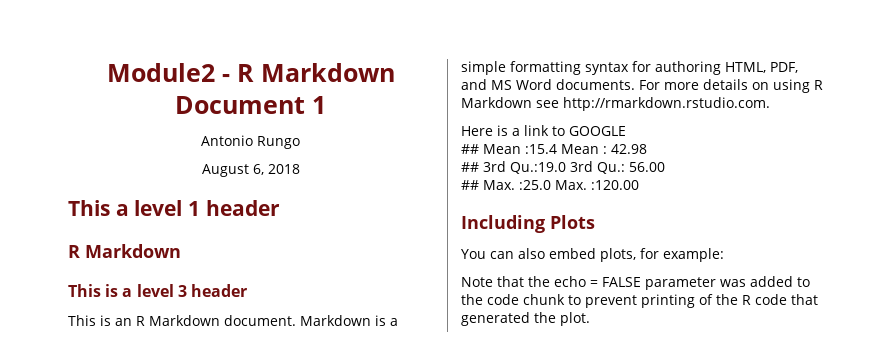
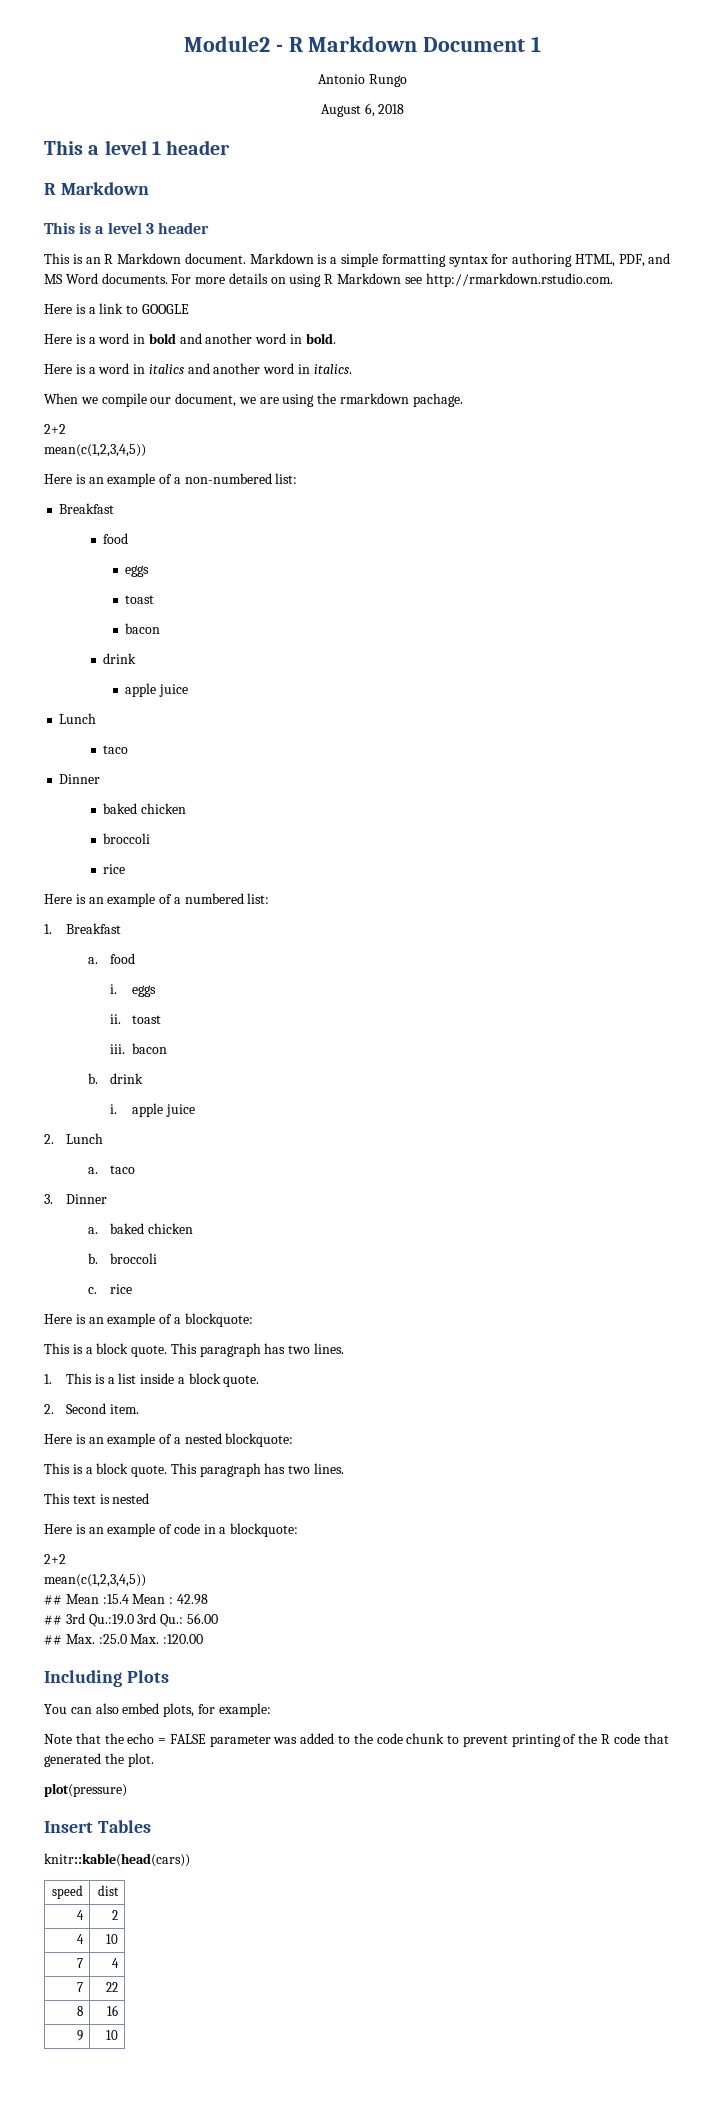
(626, 131) none -> [44,333,336,344] [44,363,352,374] [44,393,463,407] [44,424,66,434] [44,444,146,457] [44,473,298,487] [59,503,115,514] [103,533,129,544] [125,565,150,577] [125,595,155,604] [125,623,161,634] [103,653,137,664] [125,683,189,697] [59,713,97,724] [103,745,129,754] [59,774,101,784] [103,803,187,814] [103,833,151,844] [103,864,126,874] [44,893,270,907] [44,923,122,934] [88,953,136,964] [110,984,157,997] [110,1014,162,1024] [110,1043,168,1054] [88,1073,144,1084] [110,1103,195,1117] [44,1133,104,1144] [88,1165,136,1174] [44,1194,108,1204] [88,1223,193,1234] [88,1253,158,1264] [88,1284,133,1294] [44,1313,253,1327] [44,1343,345,1357] [44,1373,260,1387] [44,1403,139,1414] [44,1433,294,1447] [44,1463,345,1477] [44,1493,150,1504] [44,1523,299,1537] [44,1554,66,1564] [44,1574,146,1587] // Here is a word in bold and another word in bold. // Here is a word in italics and another word in italics. // When we compile our document, we are using the rmarkdown pachage. // 2+2 // mean(c(1,2,3,4,5)) // Here is an example of a non-numbered list: // Breakfast // food // eggs // toast // bacon // drink // apple juice // Lunch // taco // Dinner // baked chicken // broccoli // rice // Here is an example of a numbered list: // 1. Breakfast // a. food // i. eggs // ii. toast // iii. bacon // b. drink // i. apple juice // 2. Lunch // a. taco // 3. Dinner // a. baked chicken // b. broccoli // c. rice // Here is an example of a blockquote: // This is a block quote. This paragraph has two lines. // 1. This is a list inside a block quote. // 2. Second item. // Here is an example of a nested blockquote: // This is a block quote. This paragraph has two lines. // This text is nested // Here is an example of code in a blockquote: // 2+2 // mean(c(1,2,3,4,5))
(590, 319) none -> [44,1783,127,1797] [44,1820,151,1833] [44,1853,190,1867] [52,1885,84,1899] [98,1885,120,1896] [77,1910,85,1920] [112,1910,119,1920] [77,1934,85,1944] [106,1934,119,1944] [77,1958,84,1968] [112,1958,120,1968] [77,1982,84,1992] [106,1982,119,1992] [77,2006,84,2016] [107,2005,119,2016] [77,2030,84,2041] [106,2030,119,2040] // plot(pressure) // Insert Tables // knitr::kable(head(cars)) // speed | dist // 4 | 2 // 4 | 10 // 7 | 4 // 7 | 22 // 8 | 16 // 9 | 10

